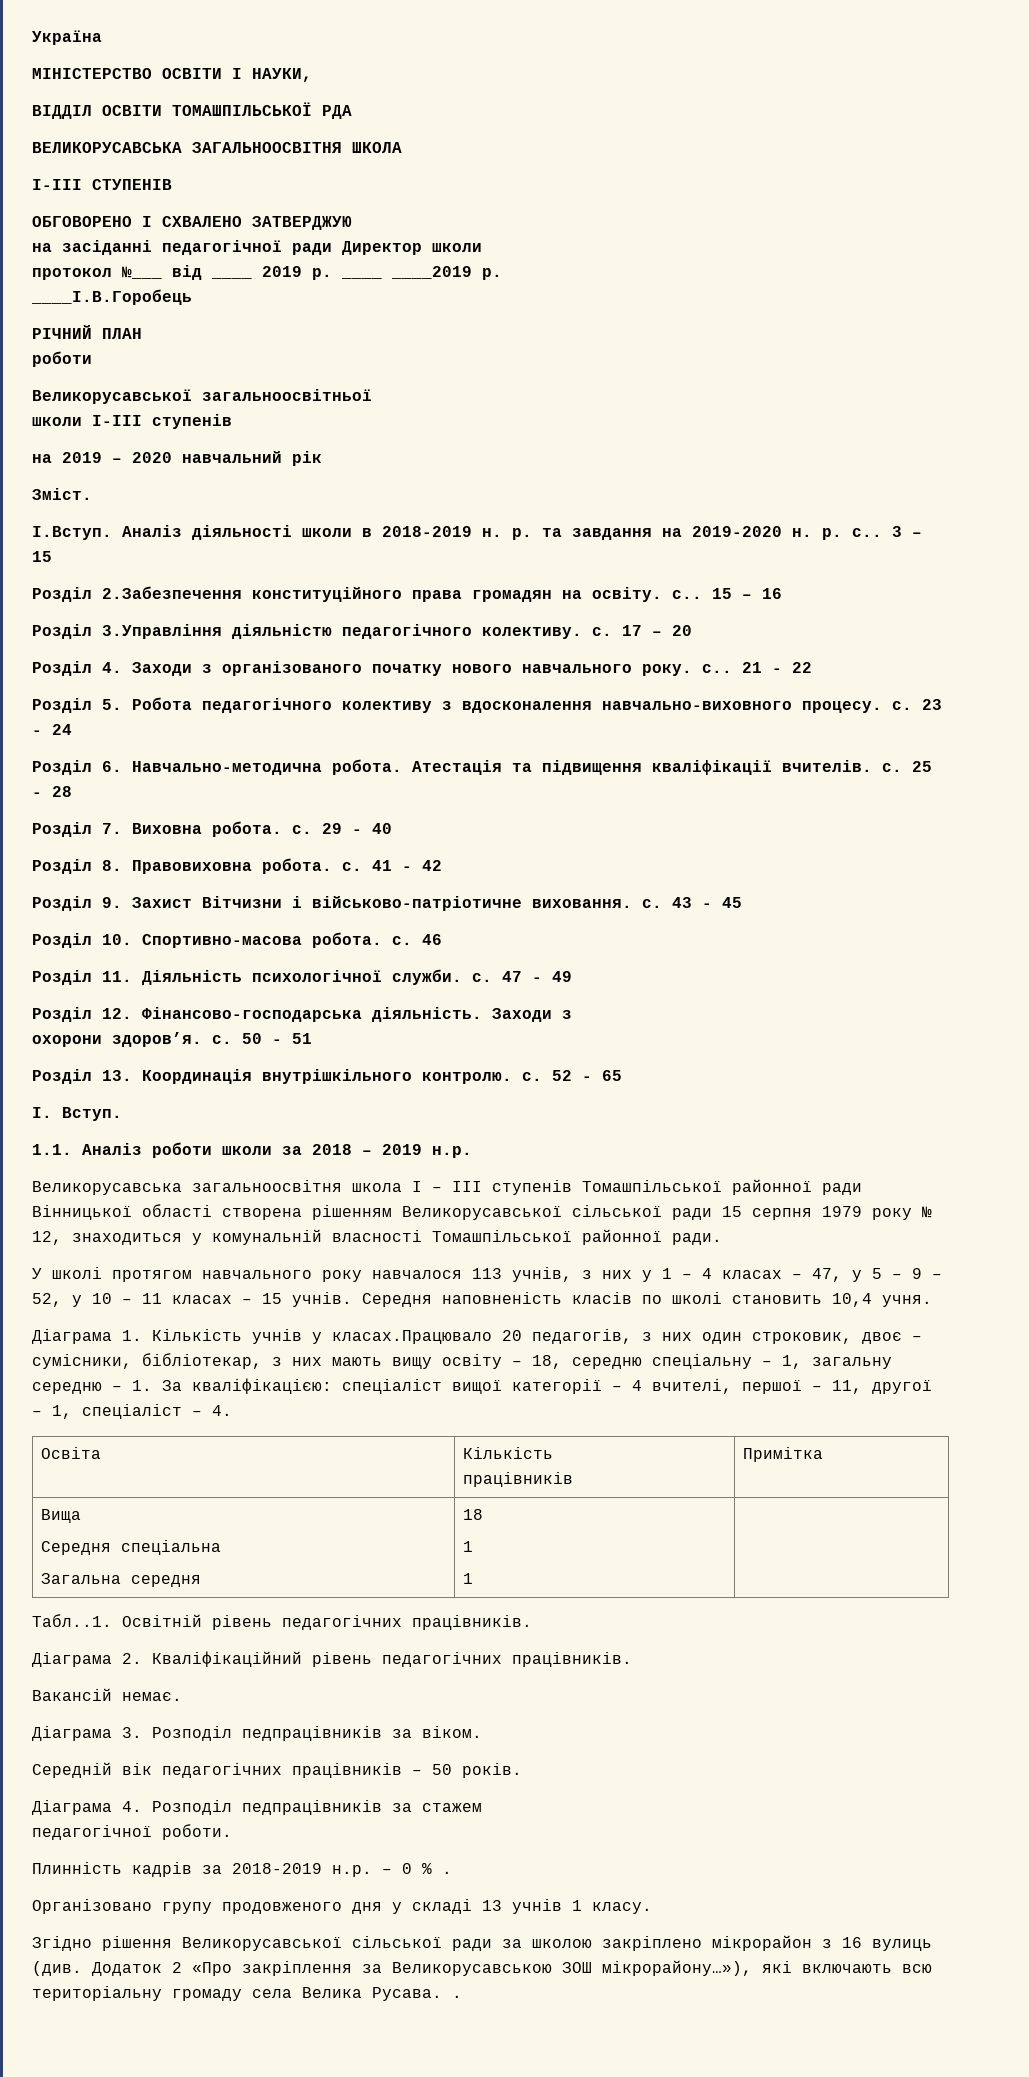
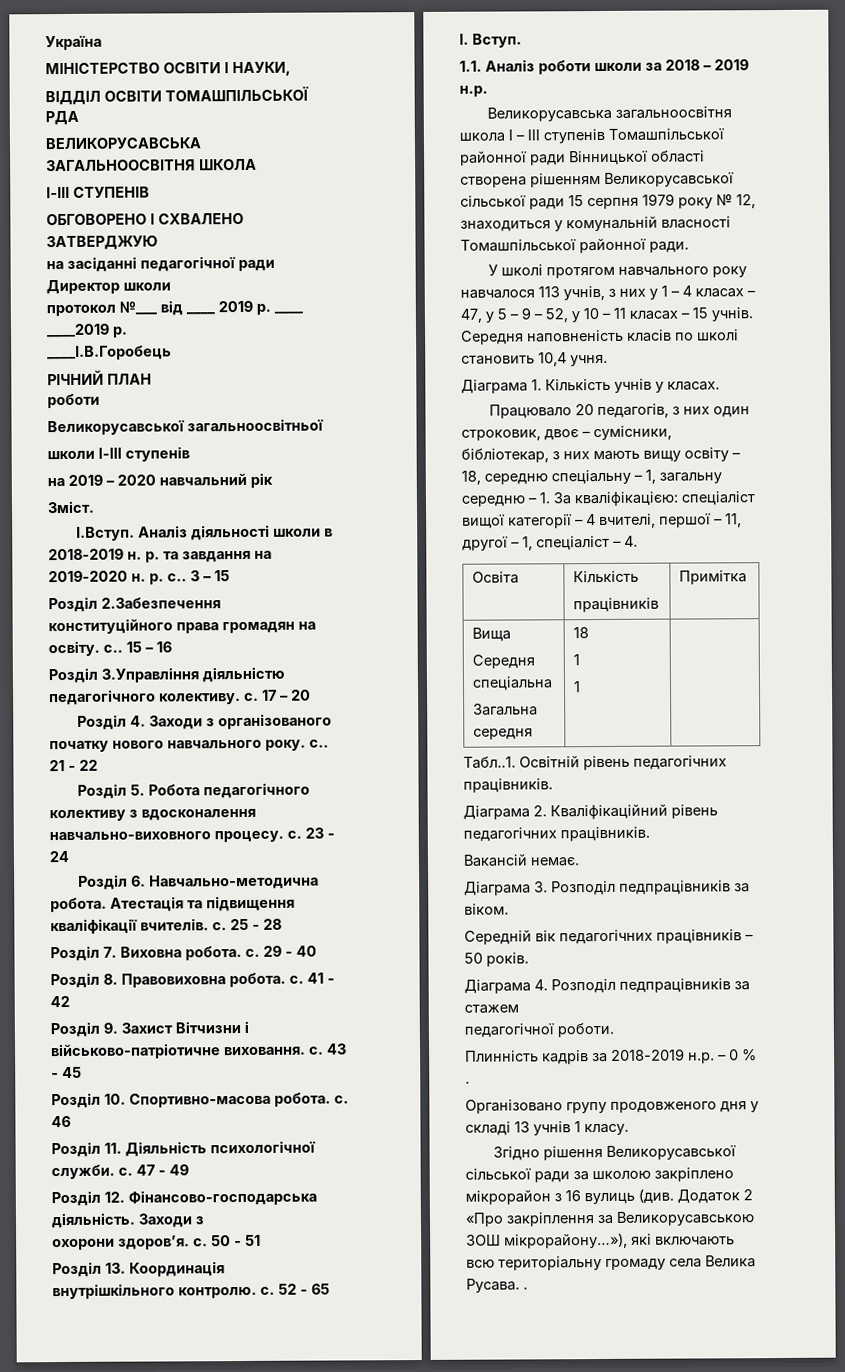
[332,1330,492,1344] класах.Працювало -> [667,381,720,391] [488,404,572,419] класах. // Працювало

